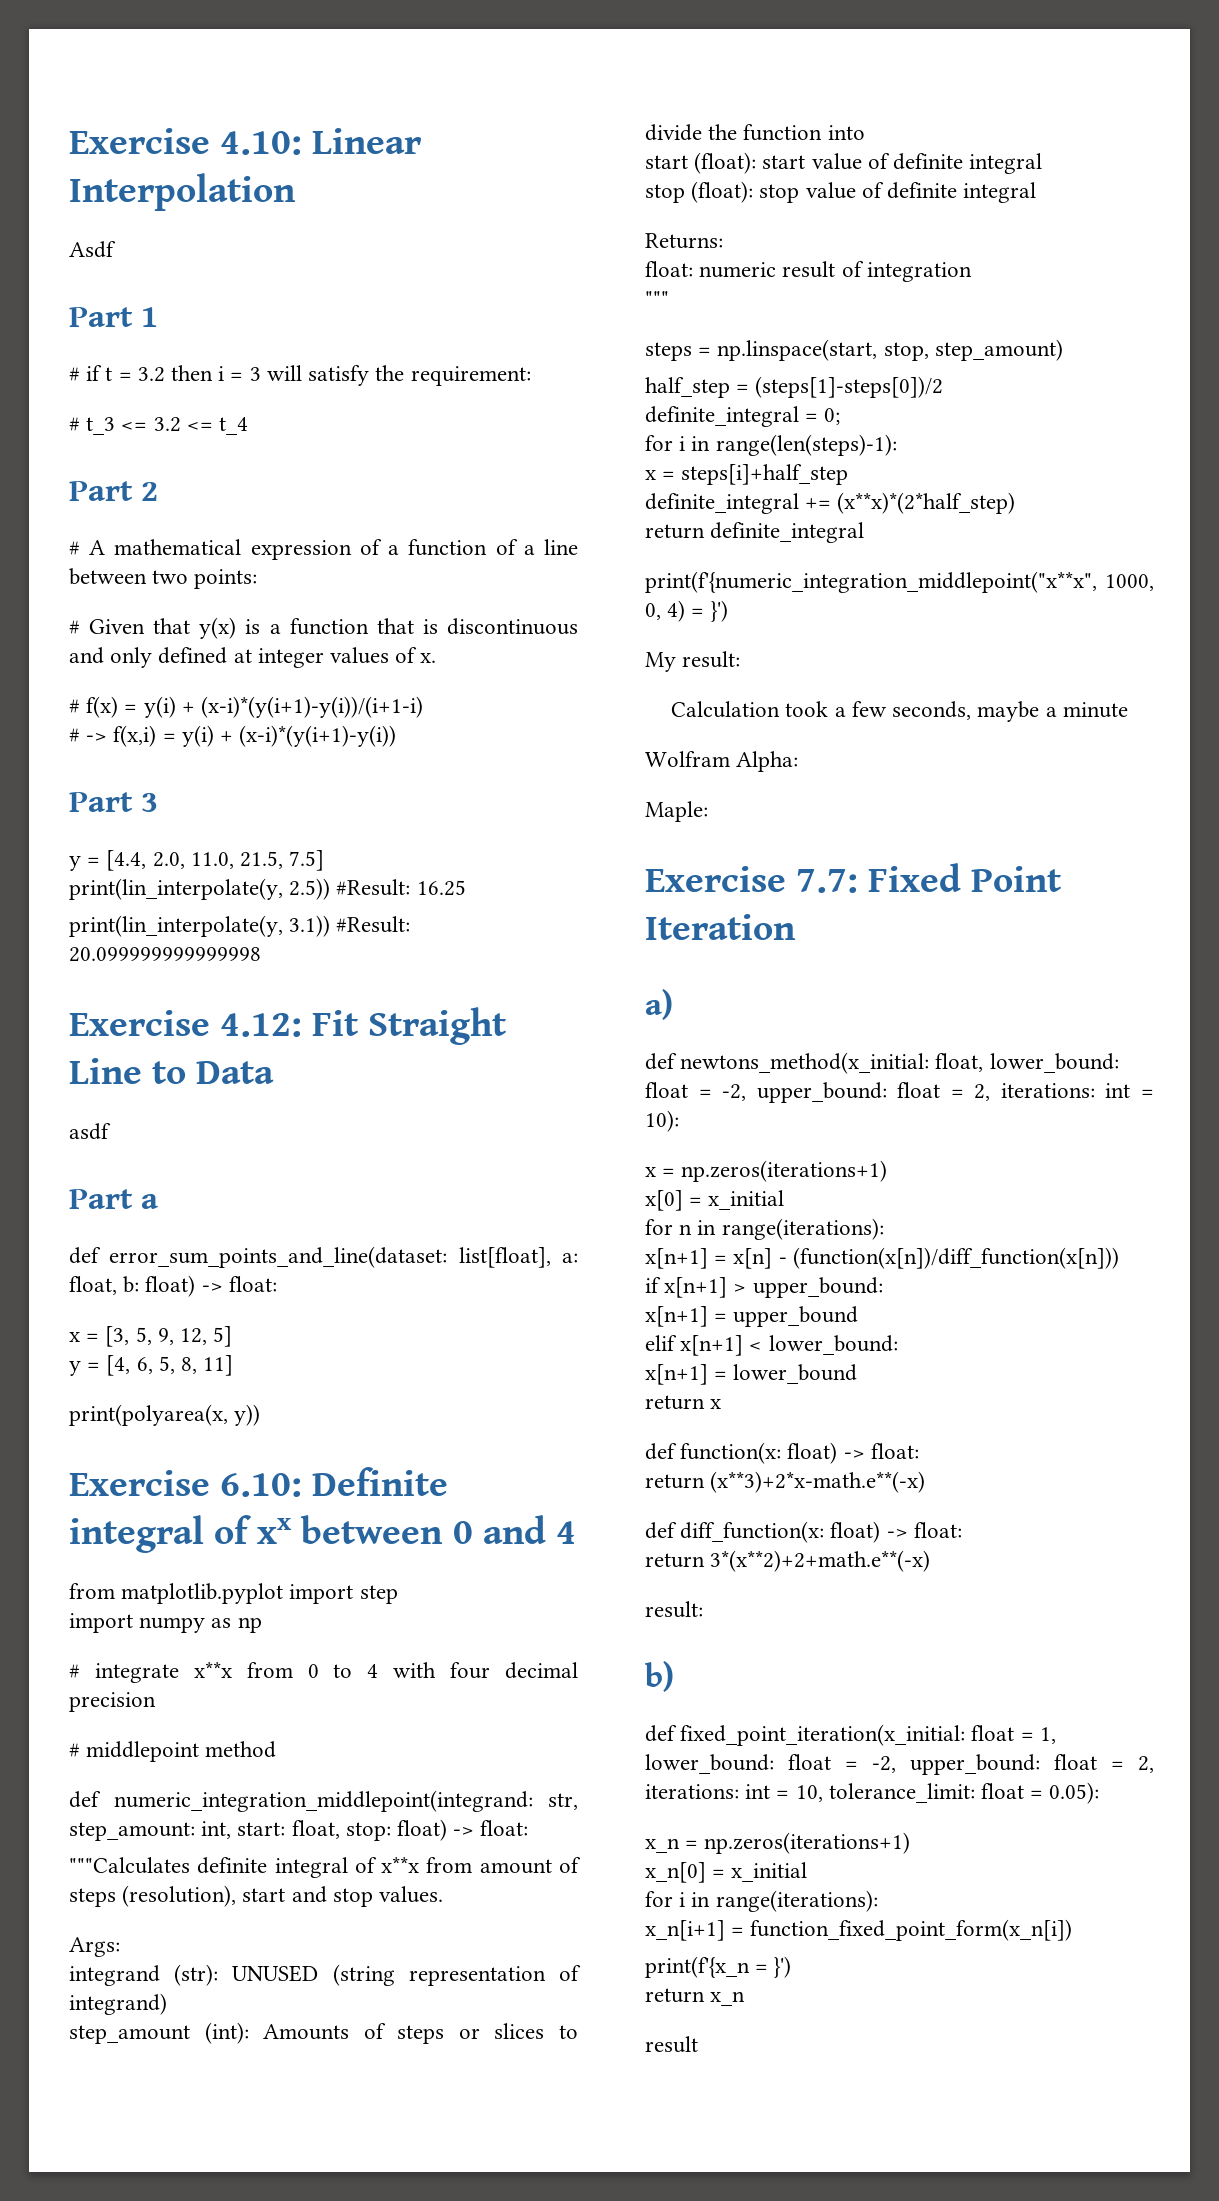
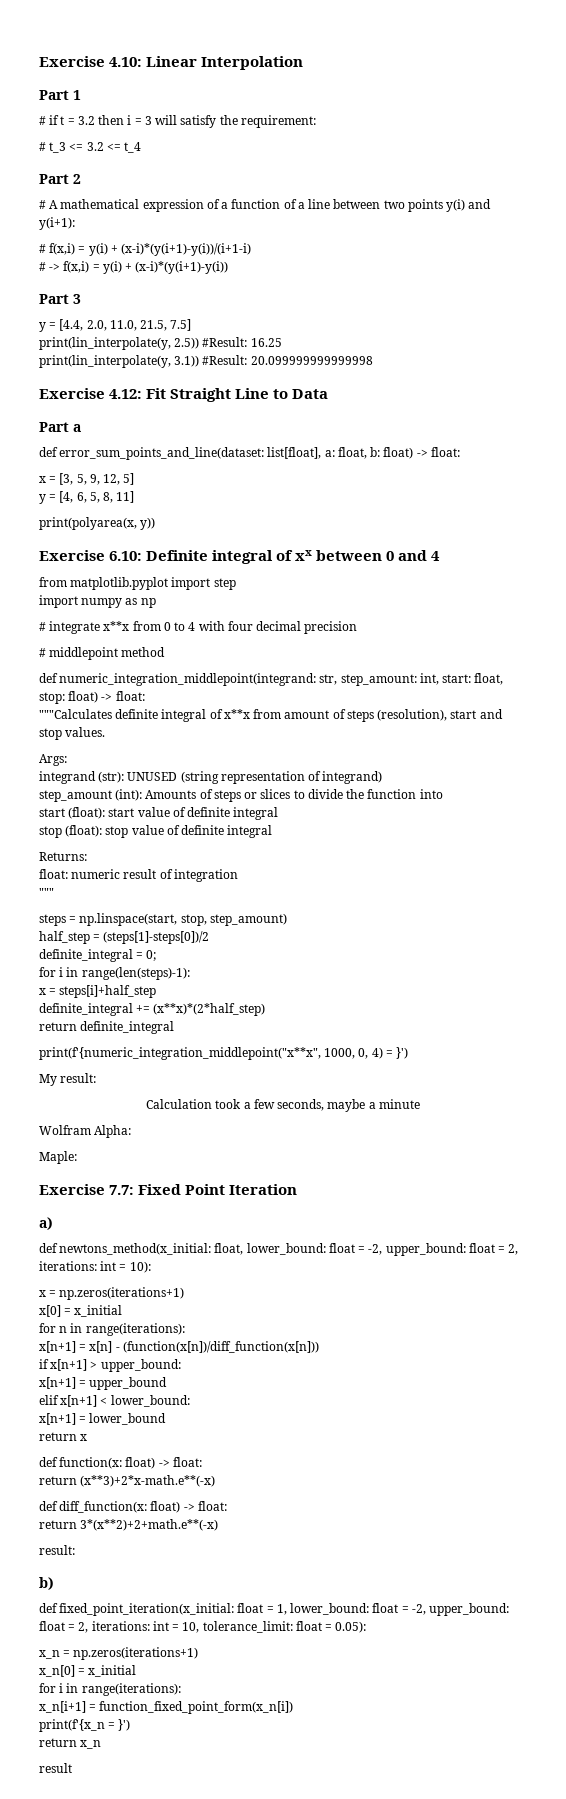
[69,241,116,258] // Asdf -> (304, 63) none
[194,569,258,589] [69,617,578,639] [69,647,437,668] [69,696,119,718] points: // # Given that y(x) is a function that is discontinuous and only defined at integer values of x. // # f(x) -> [407,199,492,212] [39,217,75,230] [39,243,76,255] points y(i) and y(i+1): // # f(x,i)
[69,1123,111,1140] // asdf -> (329, 394) none

